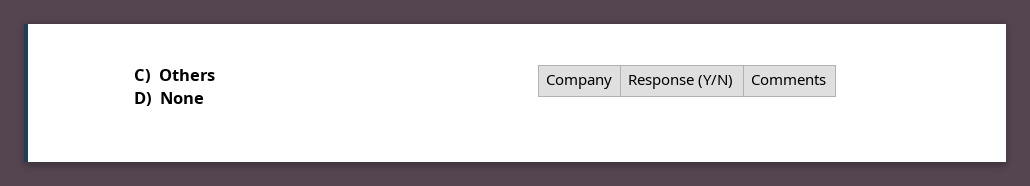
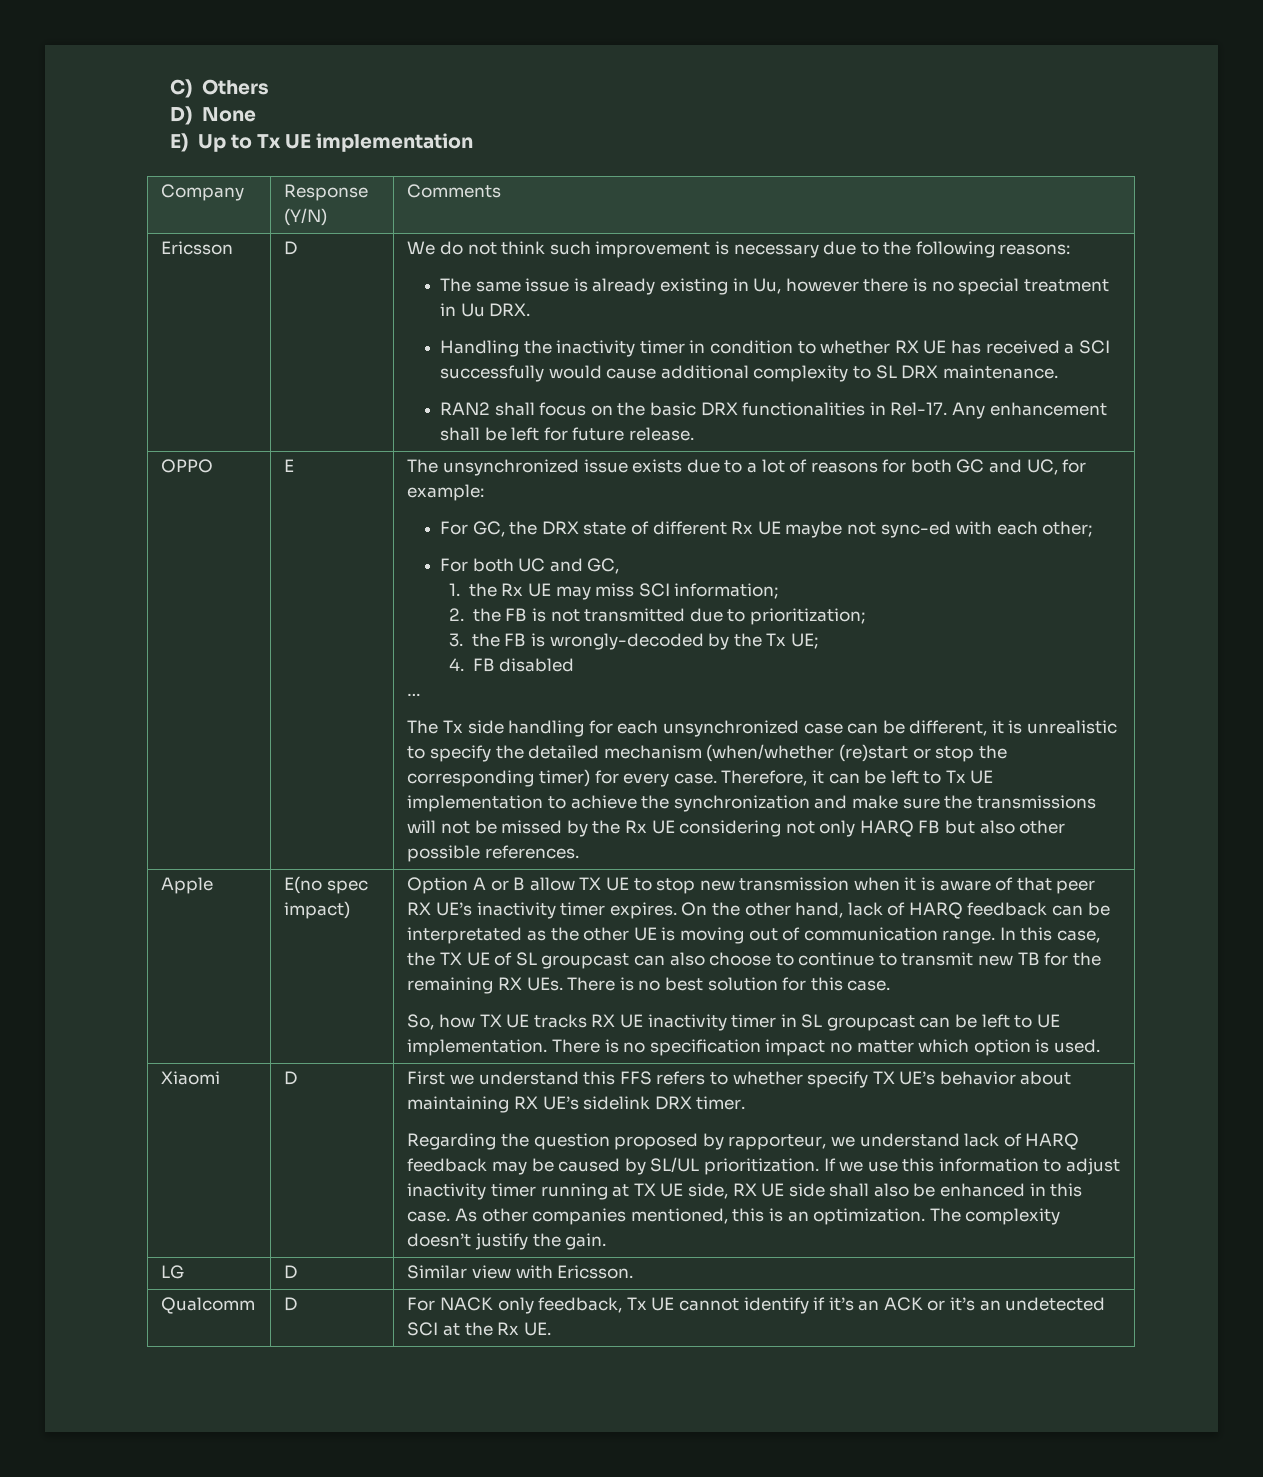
[545,75,612,89] [627,75,733,89] [750,75,826,85] // Company | Response (Y/N) | Comments -> [170,133,474,152] [161,184,245,201] [284,184,369,201] [284,208,328,226] [407,184,502,198] [161,241,234,255] [284,241,298,255] [407,241,1071,258] [440,278,1109,295] [440,303,531,317] [440,340,1110,357] [440,365,1058,382] [440,402,1107,419] [440,427,695,441] [161,459,214,473] [284,459,295,472] [407,459,1087,476] [407,484,485,501] [440,521,1093,538] [440,558,620,574] [449,583,779,600] [449,608,865,625] [449,633,818,650] [449,658,575,672] [407,693,422,696] [407,720,1118,737] [407,744,1007,762] [407,769,994,787] [407,795,1096,812] [407,820,1066,837] [407,845,579,862] [161,877,214,894] [284,876,368,894] [284,901,351,919] [407,877,1096,894] [407,902,1110,919] [407,927,1101,944] [407,952,1101,969] [407,977,891,994] [407,1014,1060,1031] [407,1039,1100,1056] [161,1071,221,1085] [284,1071,298,1085] [407,1071,1072,1088] [407,1096,746,1113] [407,1133,1080,1150] [407,1157,1121,1175] [407,1183,1083,1200] [407,1208,1061,1225] [407,1233,607,1250] [161,1265,185,1279] [284,1265,298,1279] [407,1265,634,1279] [161,1297,256,1314] [284,1297,298,1311] [407,1297,1106,1314] [407,1322,551,1336] // E) Up to Tx UE implementation // Company | Response (Y/N) | Comments // Ericsson | D | We do not think such improvement is necessary due to the following reasons: // The same issue is already existing in Uu, however there is no special treatment in Uu DRX. // Handling the inactivity timer in condition to whether RX UE has received a SCI successfully would cause additional complexity to SL DRX maintenance. // RAN2 shall focus on the basic DRX functionalities in Rel-17. Any enhancement shall be left for future release. // OPPO | E | The unsynchronized issue exists due to a lot of reasons for both GC and UC, for example: // For GC, the DRX state of different Rx UE maybe not sync-ed with each other; // For both UC and GC, // 1. the Rx UE may miss SCI information; // 2. the FB is not transmitted due to prioritization; // 3. the FB is wrongly-decoded by the Tx UE; // 4. FB disabled // … // The Tx side handling for each unsynchronized case can be different, it is unrealistic to specify the detailed mechanism (when/whether (re)start or stop the corresponding timer) for every case. Therefore, it can be left to Tx UE implementation to achieve the synchronization and make sure the transmissions will not be missed by the Rx UE considering not only HARQ FB but also other possible references. // Apple | E(no spec impact) | Option A or B allow TX UE to stop new transmission when it is aware of that peer RX UE’s inactivity timer expires. On the other hand, lack of HARQ feedback can be interpretated as the other UE is moving out of communication range. In this case, the TX UE of SL groupcast can also choose to continue to transmit new TB for the remaining RX UEs. There is no best solution for this case. // So, how TX UE tracks RX UE inactivity timer in SL groupcast can be left to UE implementation. There is no specification impact no matter which option is used. // Xiaomi | D | First we understand this FFS refers to whether specify TX UE’s behavior about maintaining RX UE’s sidelink DRX timer. // Regarding the question proposed by rapporteur, we understand lack of HARQ feedback may be caused by SL/UL prioritization. If we use this information to adjust inactivity timer running at TX UE side, RX UE side shall also be enhanced in this case. As other companies mentioned, this is an optimization. The complexity doesn’t justify the gain. // LG | D | Similar view with Ericsson. // Qualcomm | D | For NACK only feedback, Tx UE cannot identify if it’s an ACK or it’s an undetected SCI at the Rx UE.

